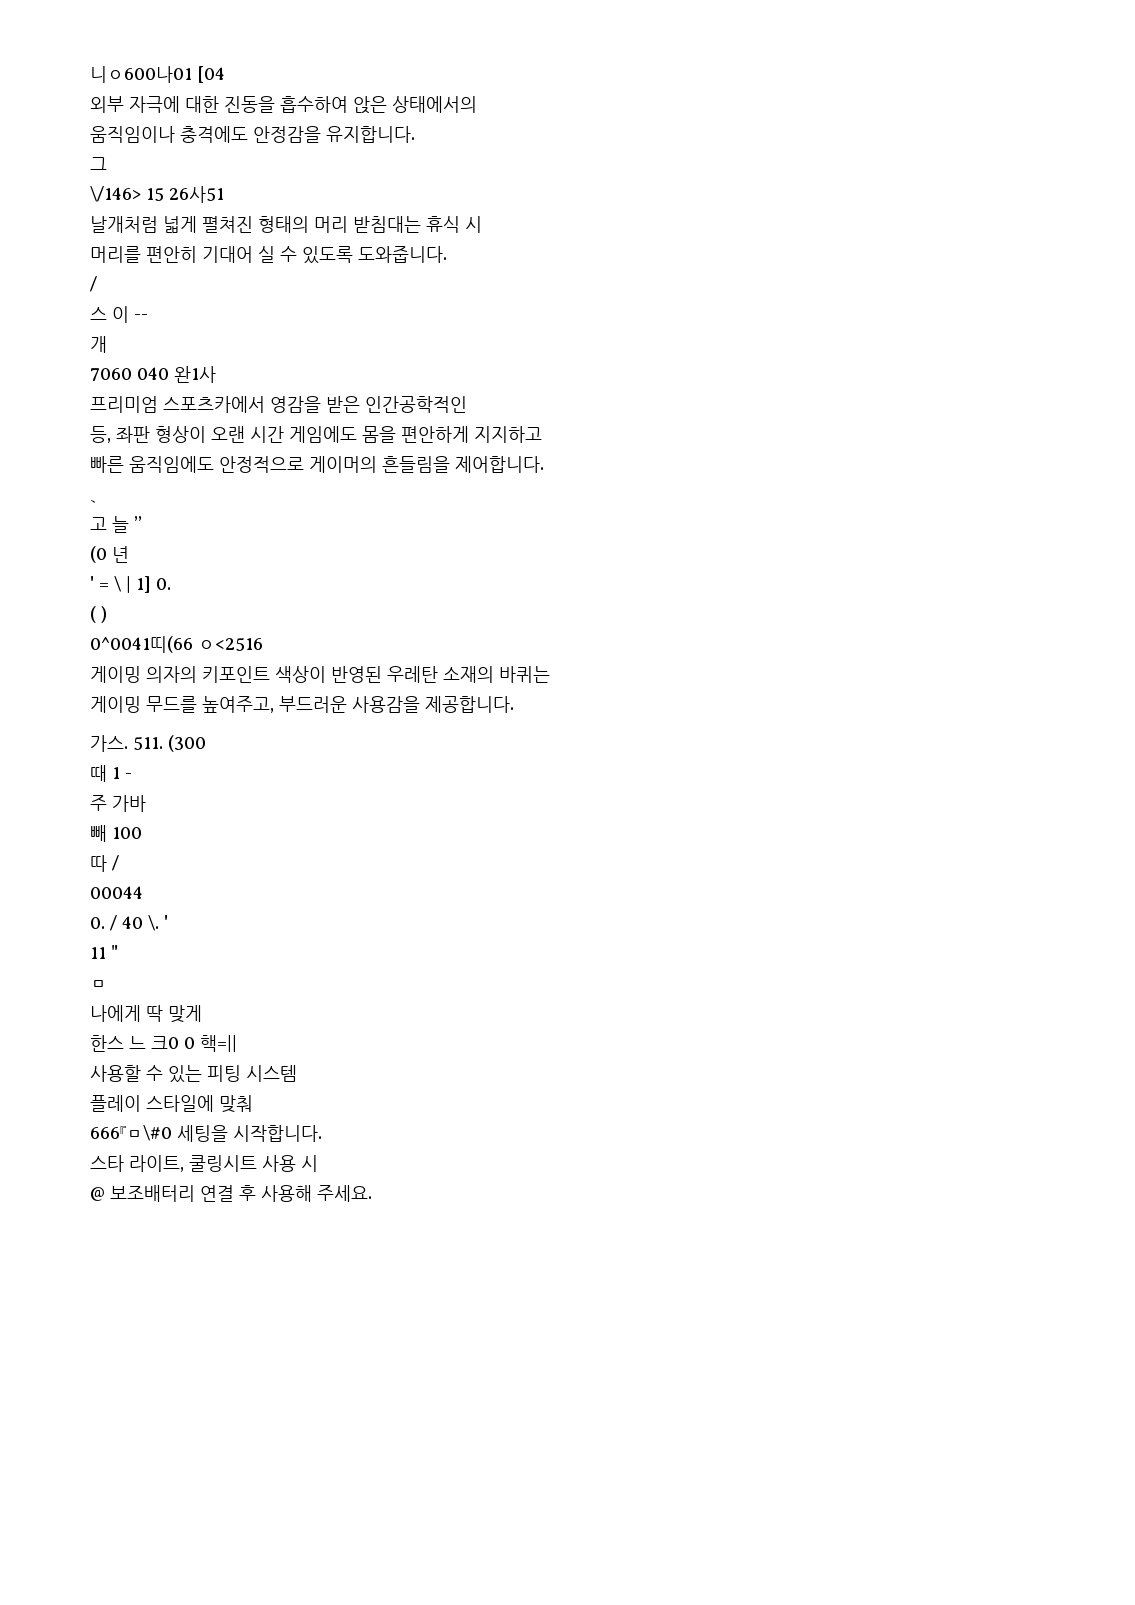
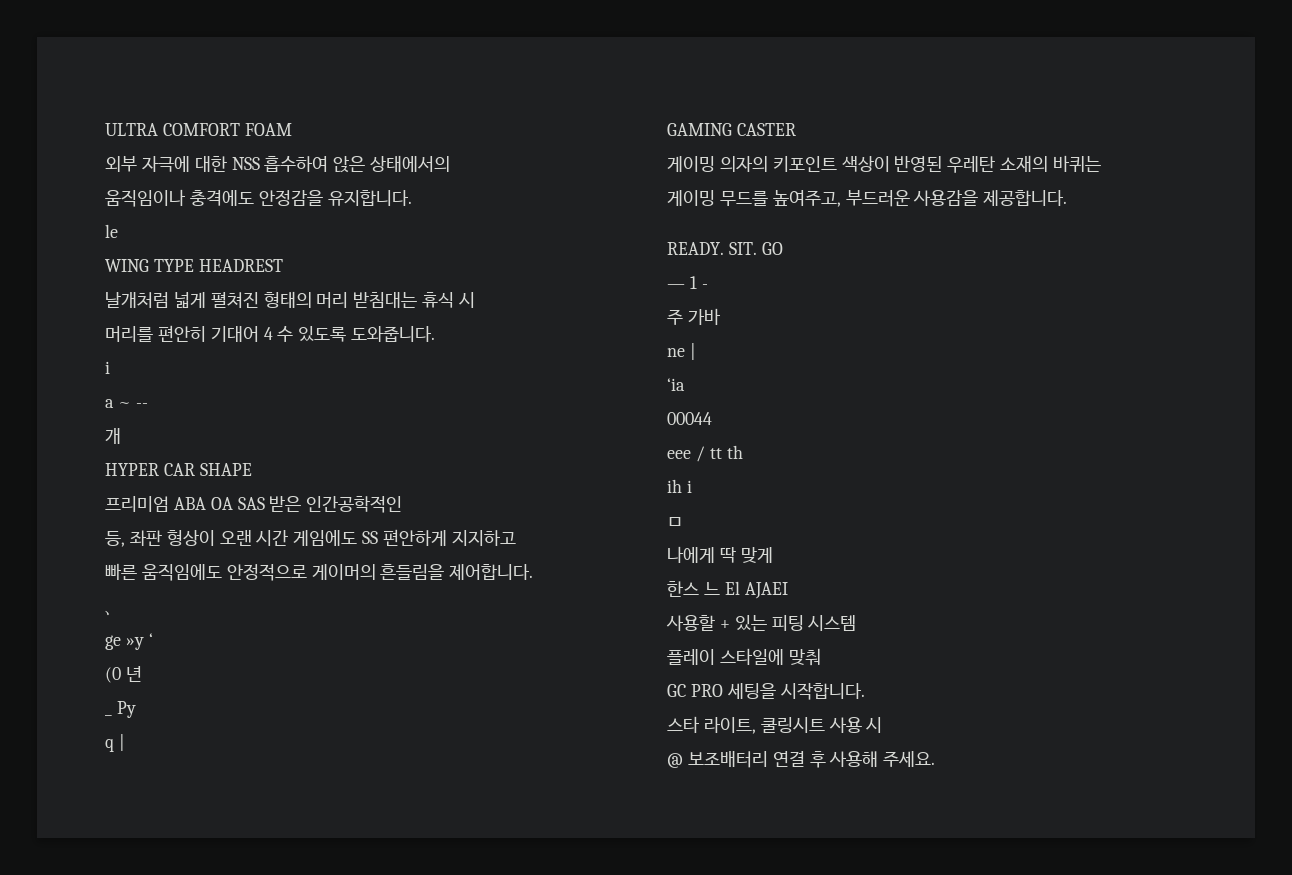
[90,66,225,83] 니ㅇ600나01 [04 -> [105,123,292,136] ULTRA COMFORT FOAM
[224,96,275,113] 진동을 -> [231,157,260,170] NSS
[90,157,107,170] [90,186,224,203] 그 // \/146> 15 26사51 -> [105,224,118,238] [105,259,283,272] le // WING TYPE HEADREST
[258,246,275,263] 실 -> [263,327,273,340] 4
[90,276,97,292] [90,306,129,323] / // 스 이 -> [105,361,110,374] [105,399,131,408] i // a ~
[90,366,216,383] [90,396,321,413] 7060 040 완1사 // 프리미엄 스포츠카에서 영감을 -> [105,463,252,476] [105,496,265,512] HYPER CAR SHAPE // 프리미엄 ABA OA SAS
[362,426,396,443] 몸을 -> [362,531,379,544] SS
[90,516,142,533] 고 늘 ” -> [105,633,153,650] ge »y ‘
[90,576,171,593] [90,606,107,623] [90,636,263,653] ' = \ | 1] 0. // ( ) // 0^0041띠(66 ㅇ<2516 -> [105,701,136,718] [105,734,125,752] [667,123,796,136] _ Py // q | // GAMING CASTER
[90,735,206,752] [90,765,107,782] 가스. 511. (300 // 때 -> [667,242,783,255] [667,284,685,289] READY. SIT. GO // —
[90,825,142,842] [90,855,119,872] [90,886,143,899] [90,915,168,931] [90,945,118,959] 빼 100 // 따 / // 00044 // 0. / 40 \. ' // 11 " -> [667,343,696,360] [667,378,685,391] [667,412,712,425] [667,445,743,462] [667,479,692,493] ne | // ‘ia // 00044 // eee / tt th // ih i
[151,1035,237,1052] 크0 0 핵=|| -> [724,581,788,599] El AJAEI
[146,1065,163,1081] 수 -> [719,620,730,629] +
[90,1125,172,1141] 666『ㅁ\#0 -> [667,684,723,697] GC PRO

